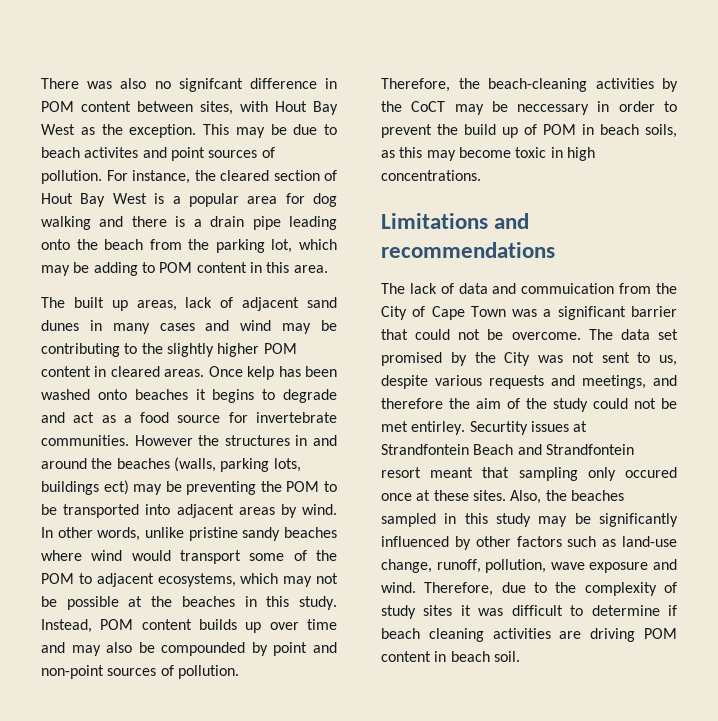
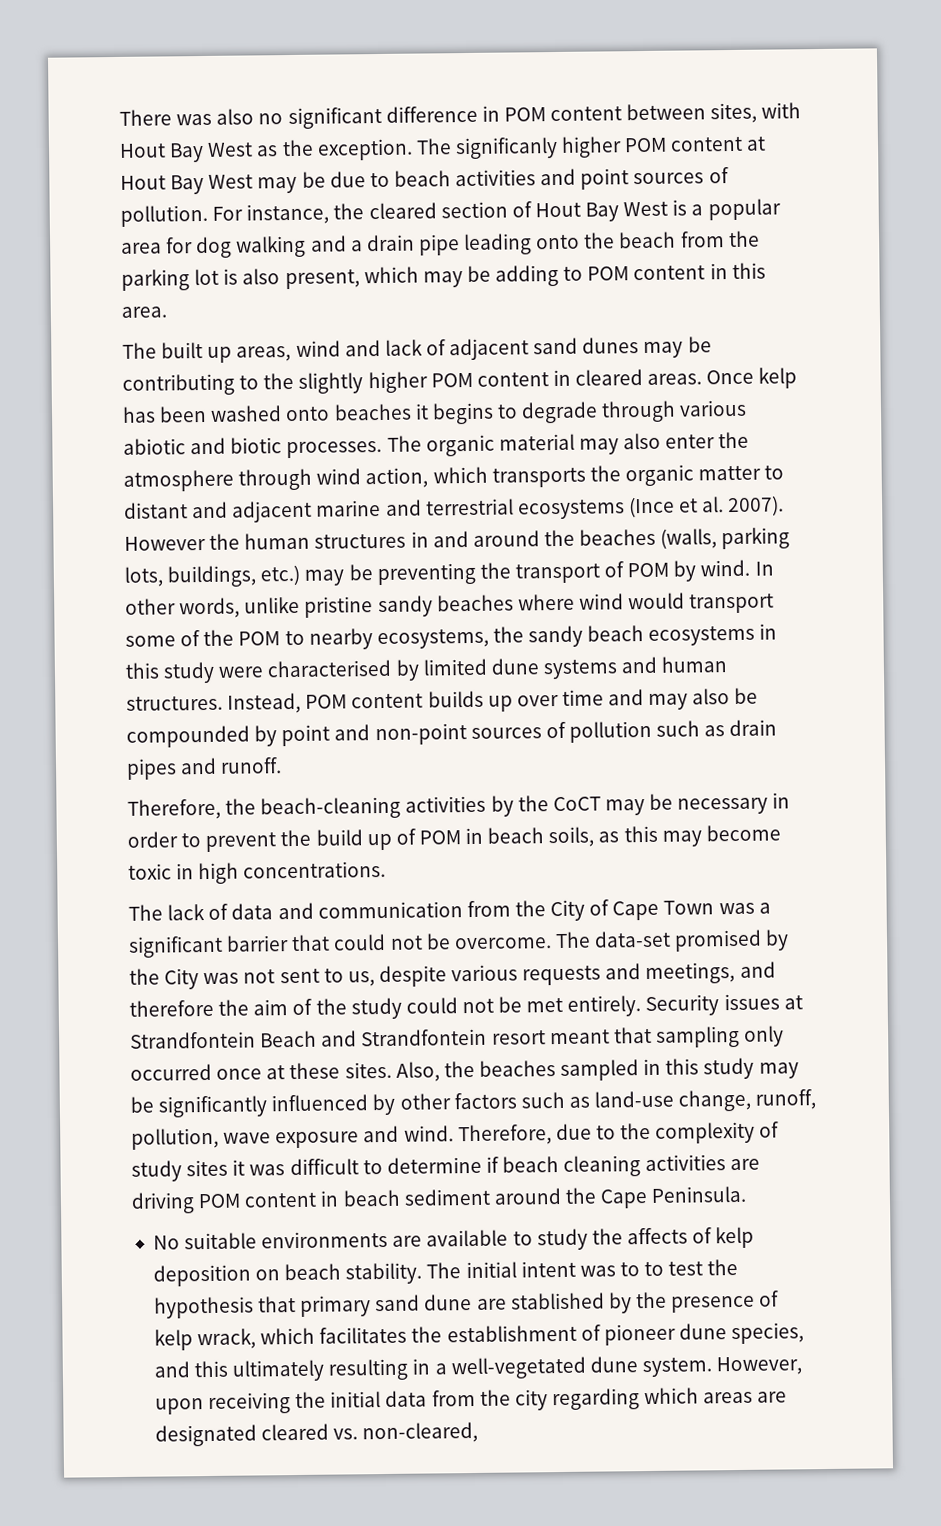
[178,78,243,92] signifcant -> [287,106,382,130] significant
[203,124,229,135] This -> [415,136,767,160] [120,174,254,195] The significanly higher POM content at Hout Bay West
[84,147,139,158] activites -> [455,169,537,187] activities
[131,216,186,227] there is -> (347, 243) none
[271,239,293,253] lot, -> [194,268,360,290] lot is also present,
(177, 305) none -> [295,339,381,357] wind and
[89,320,272,334] in many cases and wind -> (640, 345) none
[41,412,337,423] [41,435,129,446] and act as a food source for invertebrate communities. -> [601,399,748,423] [123,431,750,459] [123,464,785,492] [124,495,785,523] through various abiotic and biotic processes. The organic material may also enter the atmosphere through wind action, which transports the organic matter to distant and adjacent marine and terrestrial ecosystems (Ince et al. 2007).
(220, 440) none -> [244,532,311,550] human
[41,480,129,495] buildings ect) -> [167,564,301,588] buildings, etc.)
[286,481,337,492] [41,504,275,518] POM to be transported into adjacent areas -> [514,561,670,584] transport of POM
[96,573,338,587] [41,596,337,610] adjacent ecosystems, which may not be possible at the beaches in this study. -> [308,623,778,650] [125,656,728,684] [126,695,223,711] nearby ecosystems, the sandy beach ecosystems in this study were characterised by limited dune systems and human structures.
[177,665,239,679] pollution. -> [568,719,778,743] [126,757,283,780] pollution such as drain pipes and runoff.
[517,104,590,115] neccessary -> [677,797,769,815] necessary
[381,213,530,229] [381,242,555,258] // Limitations and recommendations -> (387, 869) none
[521,283,615,294] commuication -> [317,901,463,919] communication
[620,329,678,340] data set -> [594,930,672,948] data-set
[411,421,528,435] entirley. Securtity -> [567,994,720,1017] entirely. Security
[625,467,677,478] occured -> [130,1063,212,1081] occurred
[493,651,520,662] soil. -> [403,1185,747,1209] [152,1226,755,1251] [152,1258,739,1287] [153,1290,780,1319] [153,1322,805,1351] [153,1356,803,1382] [154,1387,788,1415] [154,1421,479,1447] sediment around the Cape Peninsula. // No suitable environments are available to study the affects of kelp deposition on beach stability. The initial intent was to to test the hypothesis that primary sand dune are stablished by the presence of kelp wrack, which facilitates the establishment of pioneer dune species, and this ultimately resulting in a well-vegetated dune system. However, upon receiving the initial data from the city regarding which areas are designated cleared vs. non-cleared,

